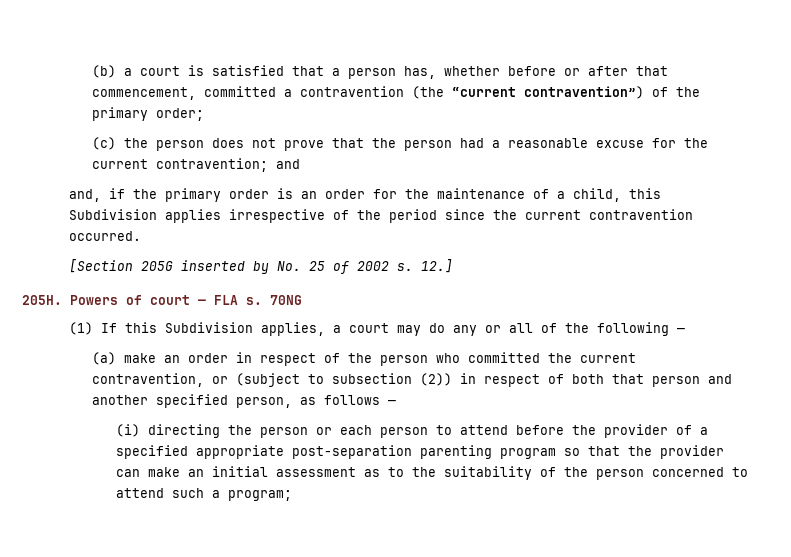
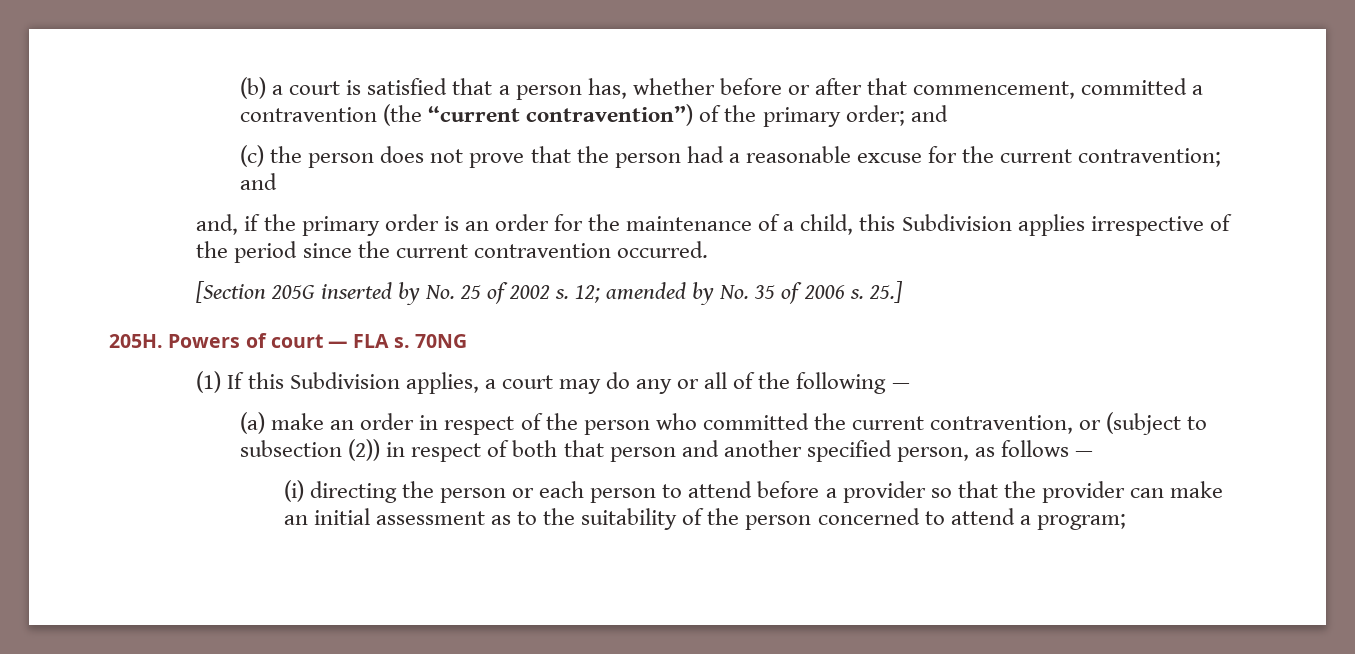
(205, 114) none -> [910,105,948,122] and
[420,259,453,273] 12.] -> [575,281,903,305] 12; amended by No. 35 of 2006 s. 25.]
[571,424,708,438] [115,445,556,459] the provider of a specified appropriate post-separation parenting program -> [825,481,926,503] a provider
[171,488,204,498] such -> (1015, 516) none

